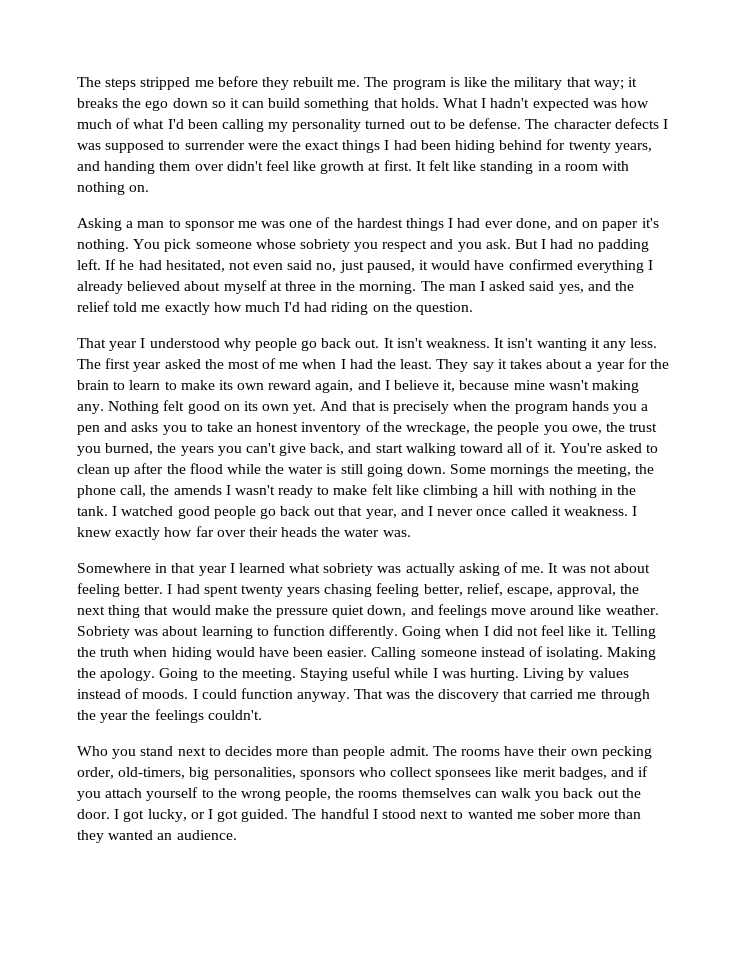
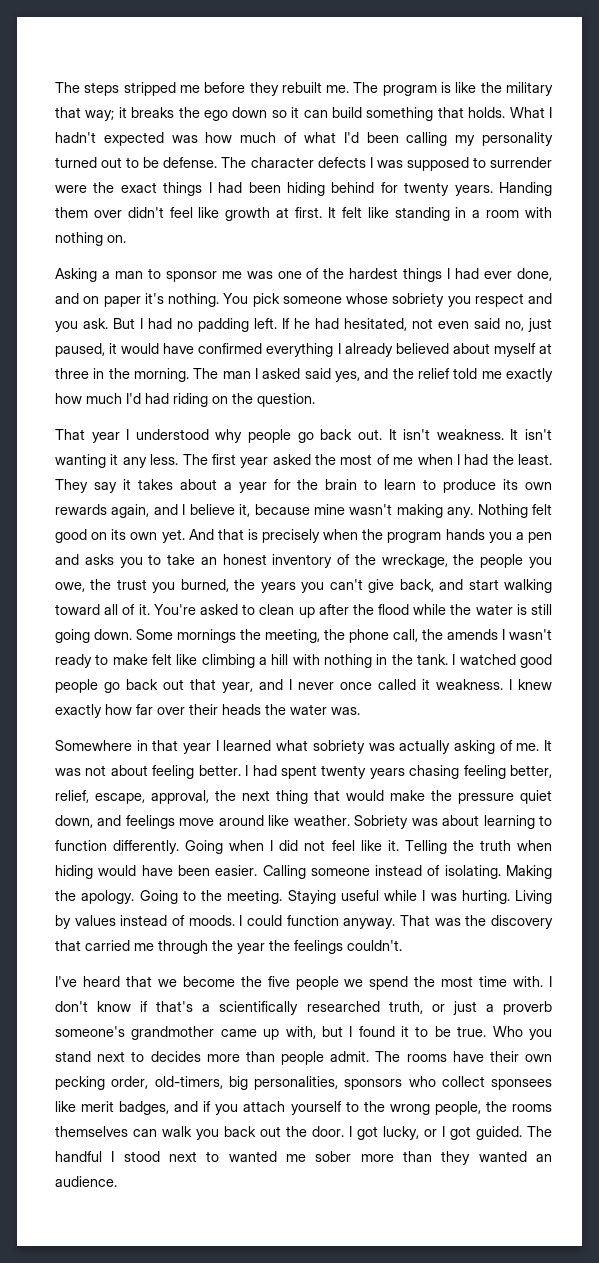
[614,143,652,153] [77,161,156,174] years, and handing -> [454,182,552,196] years. Handing
[180,380,312,390] make its own reward -> [443,479,552,493] [55,504,107,515] produce its own rewards
(262, 715) none -> [55,976,553,990] [55,1001,552,1015] [55,1026,487,1040] I've heard that we become the five people we spend the most time with. I don't know if that's a scientifically researched truth, or just a proverb someone's grandmother came up with, but I found it to be true.

